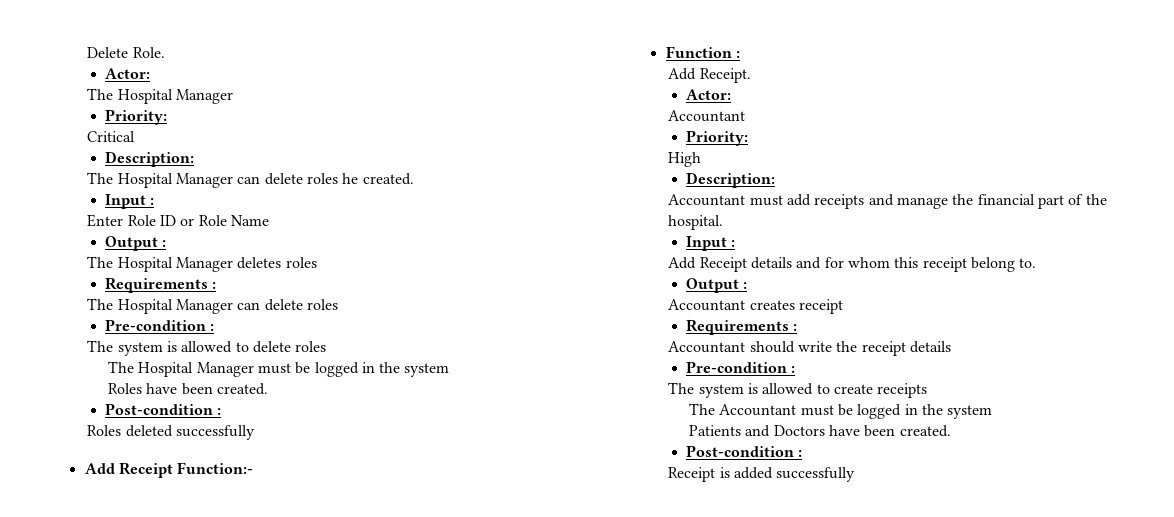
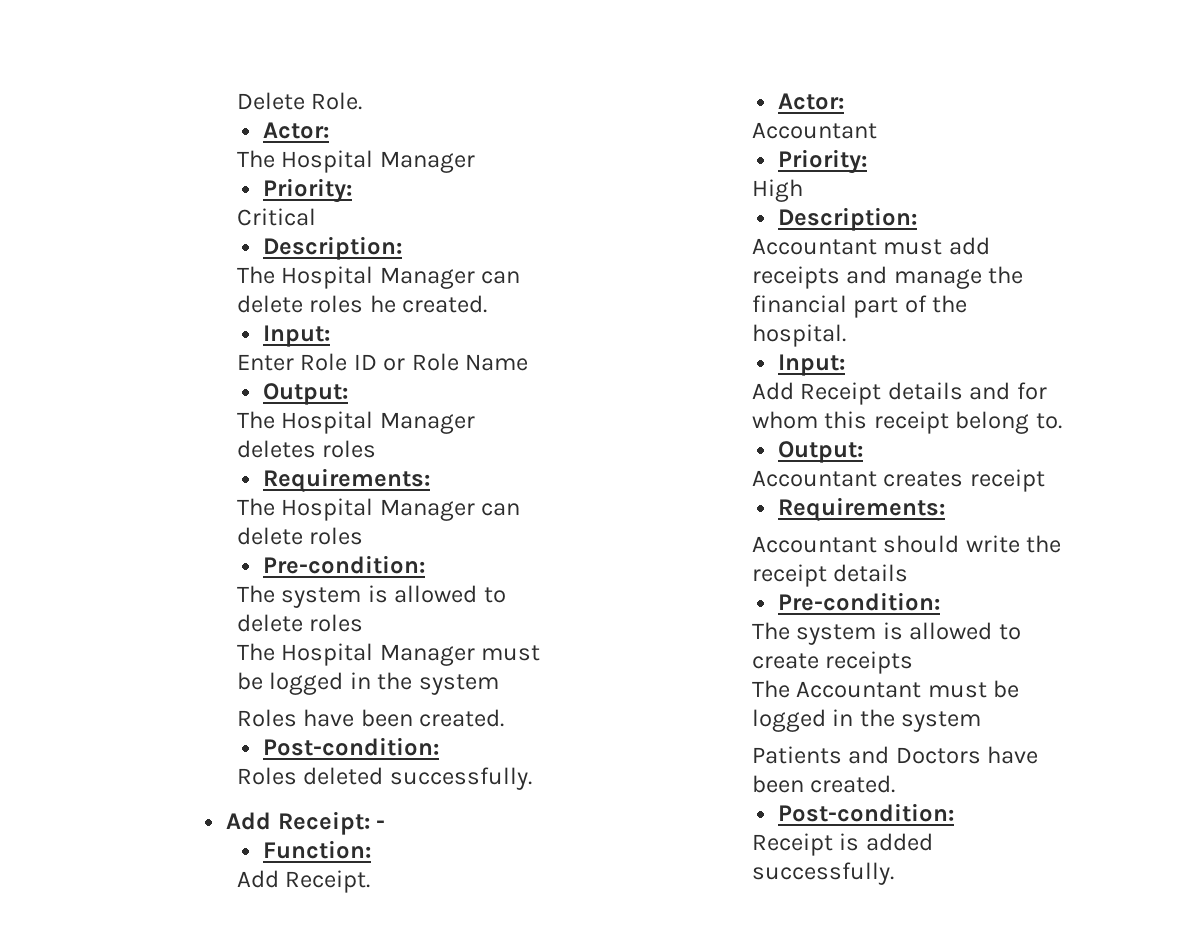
[105,194,155,209] Input : -> [263,325,331,347] Input:
[105,236,167,251] Output : -> [263,383,349,405] Output:
[105,277,217,293] Requirements : -> [263,468,431,493] Requirements:
[105,319,215,331] Pre-condition : -> [263,555,426,574] Pre-condition:
[105,403,222,415] Post-condition : -> [263,737,440,756] Post-condition:
[176,425,256,440] [84,462,254,478] [665,46,740,58] successfully // Add Receipt Function:- // Function : -> [389,767,532,790] [226,811,386,835] [263,840,372,859] successfully. // Add Receipt: - // Function:
[686,236,736,251] Input : -> [778,354,846,376] Input:
[686,278,748,293] Output : -> [778,441,864,463] Output:
[686,319,798,335] Requirements : -> [778,497,946,522] Requirements:
[686,361,796,373] Pre-condition : -> [778,592,941,611] Pre-condition:
[686,445,803,457] Post-condition : -> [778,803,955,822] Post-condition:
[776,467,856,482] successfully -> [751,862,894,885] successfully.

